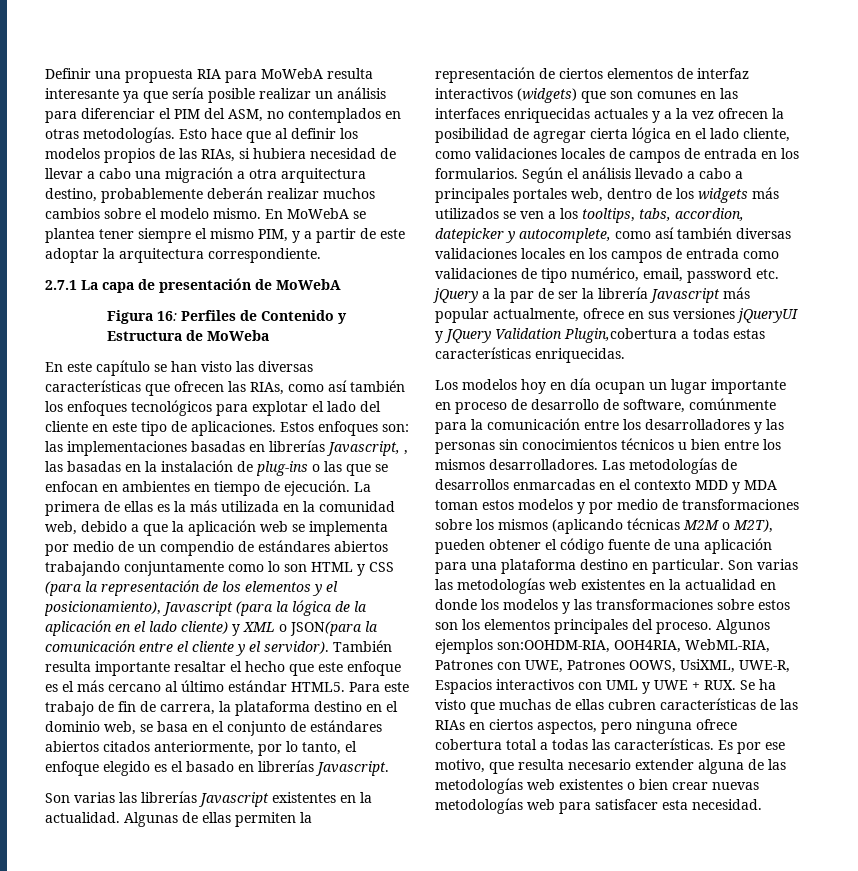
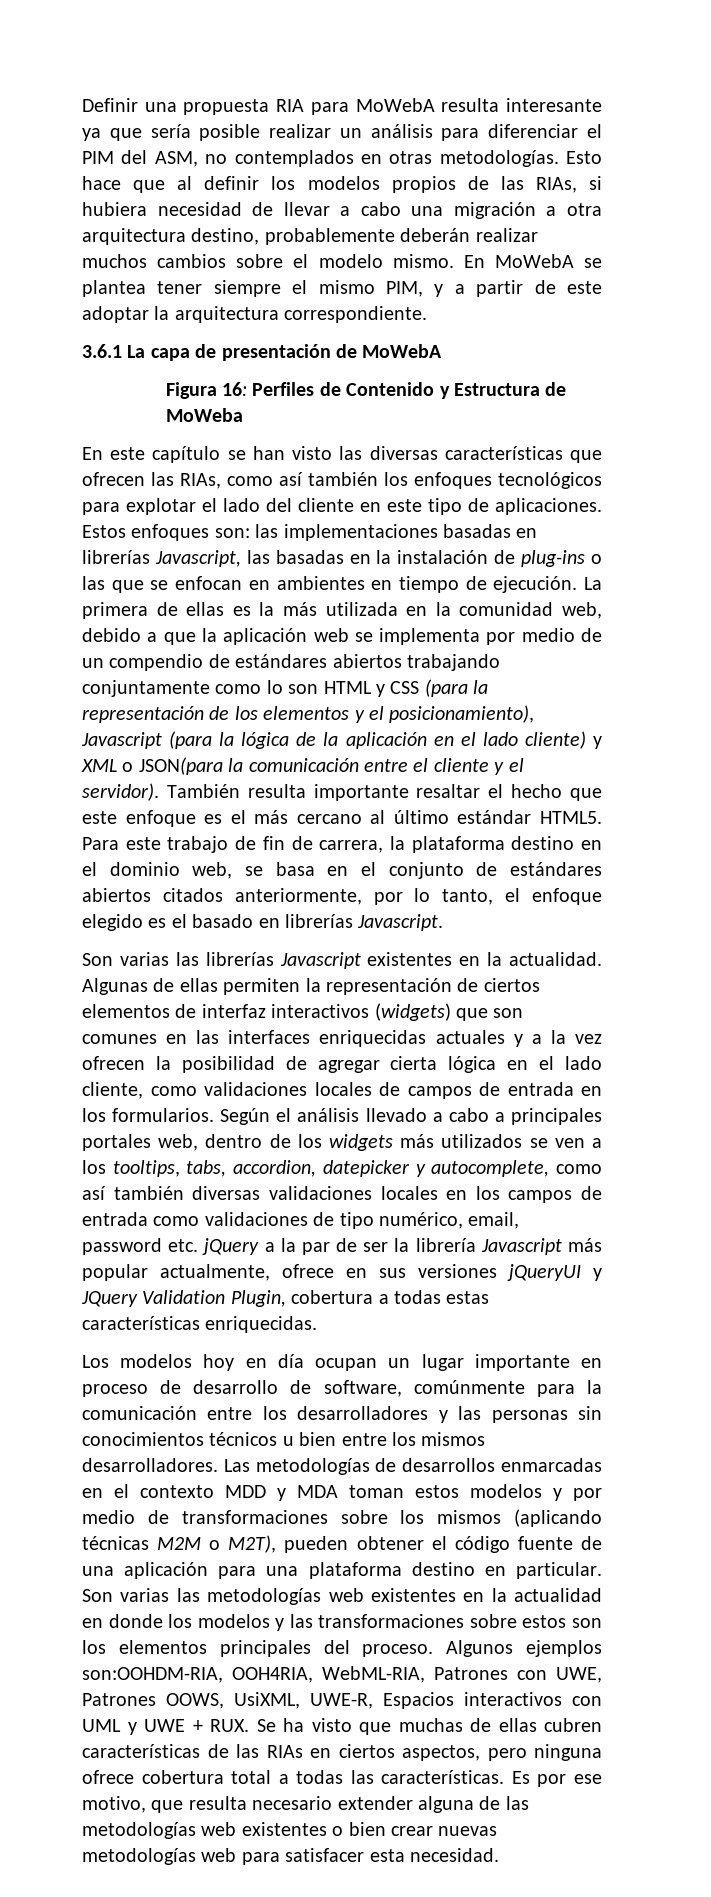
[45,280,77,290] 2.7.1 -> [82,344,122,358] 3.6.1
[404,450,408,455] , -> (241, 558) none
[564,328,677,343] Plugin,cobertura -> [230,1290,374,1307] Plugin, cobertura

